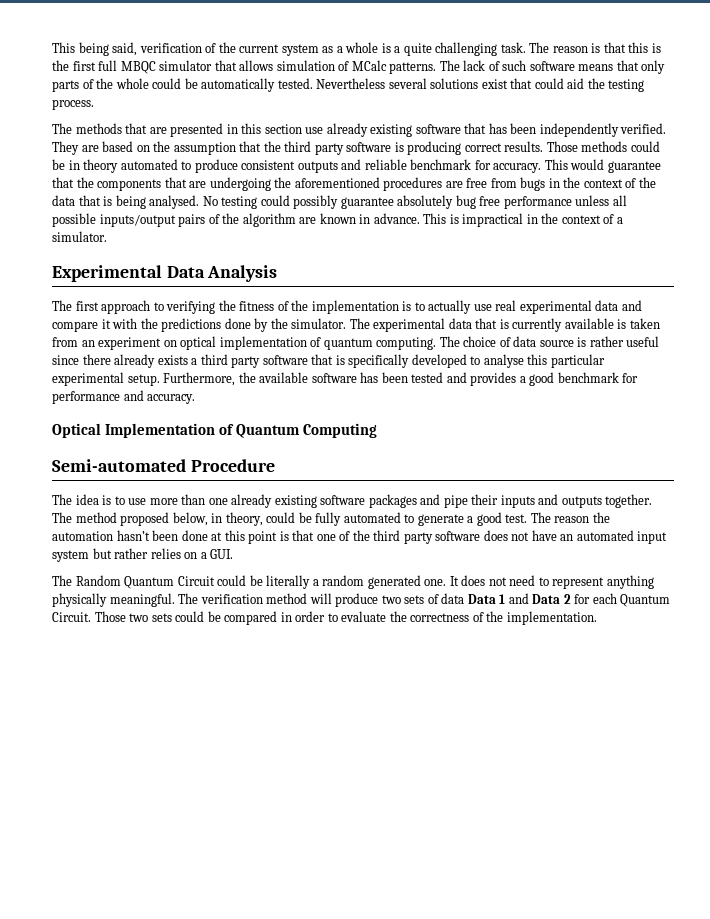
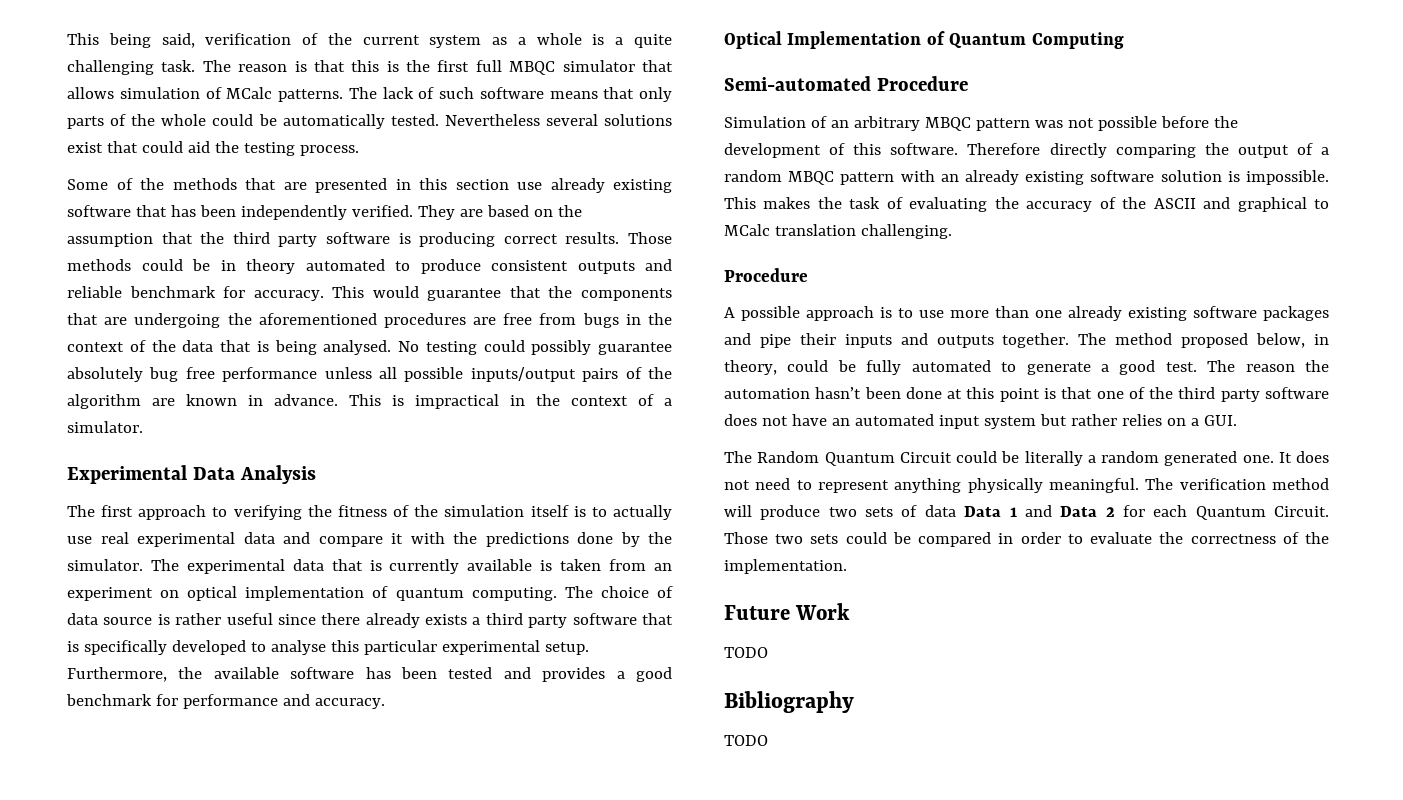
[52,123,72,134] The -> [67,178,164,190] Some of the
[311,300,399,314] implementation -> [444,505,569,517] simulation itself
[52,494,99,505] The idea -> [724,116,1238,131] [724,143,1329,158] [724,170,1329,185] [724,197,1329,212] [724,224,952,239] [724,268,808,282] [724,306,874,321] Simulation of an arbitrary MBQC pattern was not possible before the development of this software. Therefore directly comparing the output of a random MBQC pattern with an already existing software solution is impossible. This makes the task of evaluating the accuracy of the ASCII and graphical to MCalc translation challenging. // Procedure // A possible approach
(597, 618) none -> [724,603,851,620] [724,647,768,658] [724,691,854,713] [724,735,768,746] // Future Work // TODO // Bibliography // TODO

